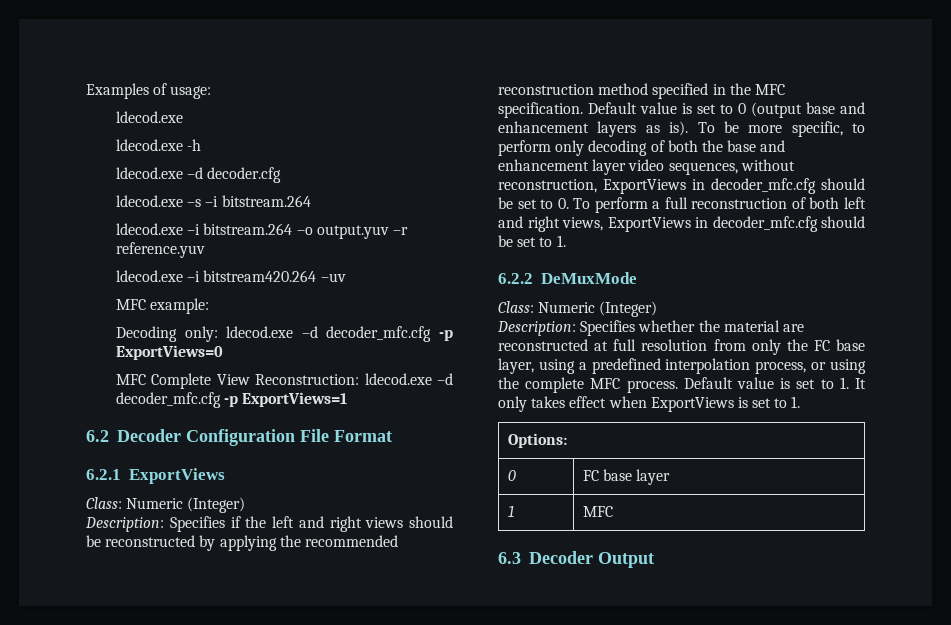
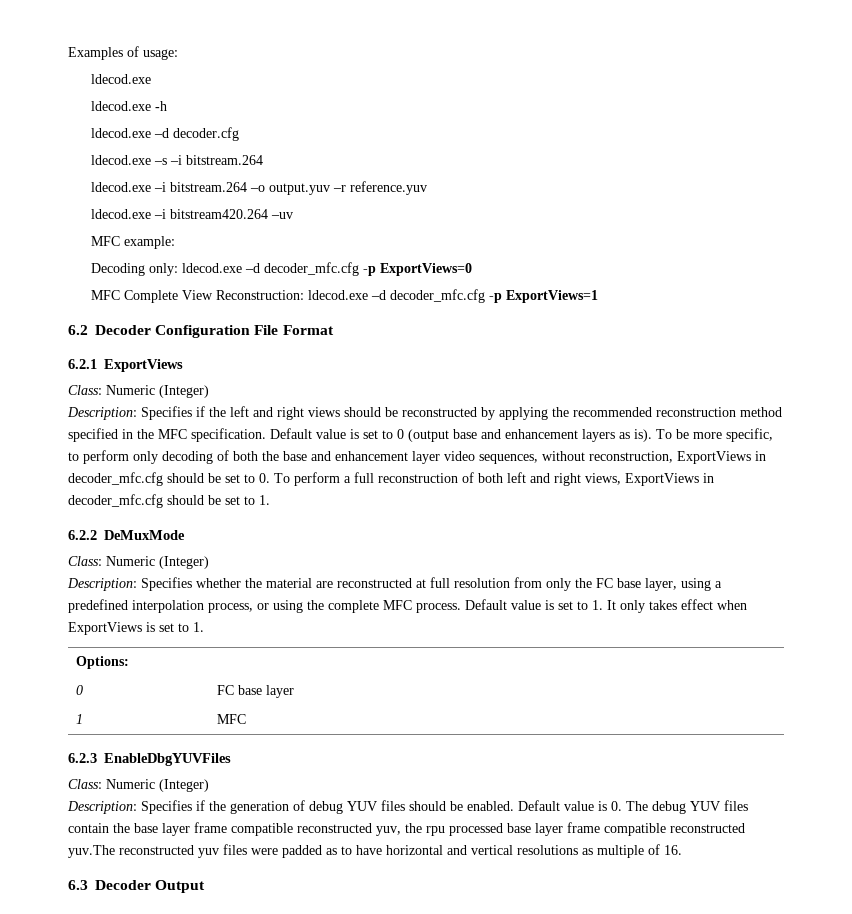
(613, 511) none -> [68,753,231,766] [68,779,209,792] [67,800,748,814] [68,822,745,836] [68,844,682,858] // 6.2.3 EnableDbgYUVFiles // Class: Numeric (Integer) // Description: Specifies if the generation of debug YUV files should be enabled. Default value is 0. The debug YUV files contain the base layer frame compatible reconstructed yuv, the rpu processed base layer frame compatible reconstructed yuv.The reconstructed yuv files were padded as to have horizontal and vertical resolutions as multiple of 16.

